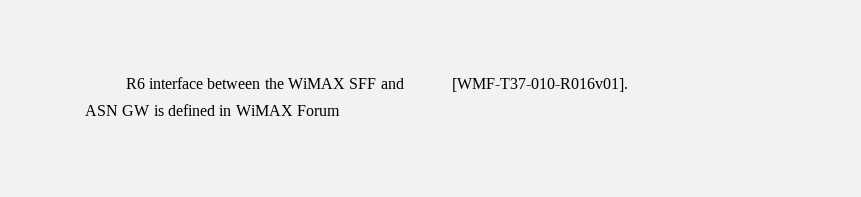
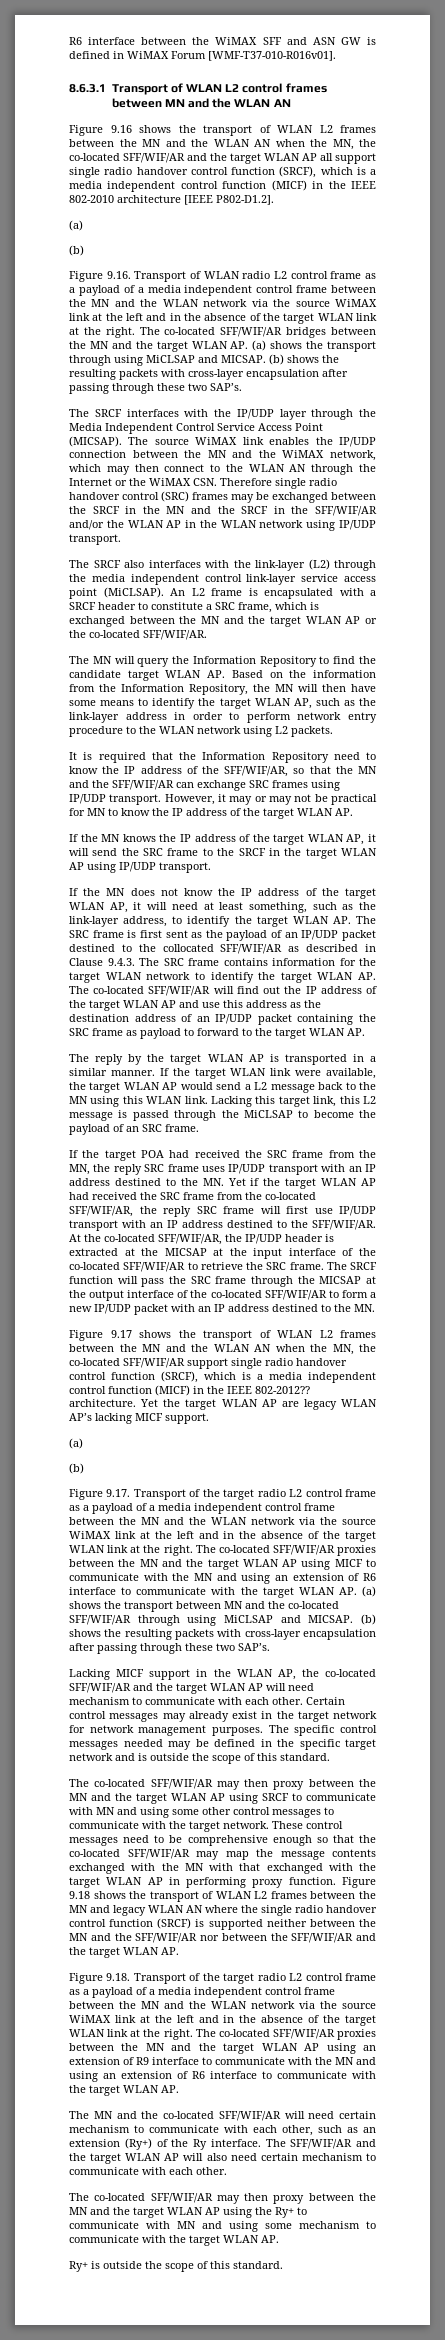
(628, 85) none -> [69,83,327,95] [111,98,291,108] [69,125,376,136] [69,139,376,150] [69,153,376,164] [69,166,376,178] [69,180,376,192] [69,195,274,205] [69,220,83,231] [69,245,84,256] [69,271,376,282] [69,285,376,296] [69,299,378,307] [69,313,378,324] [69,327,376,338] [69,340,376,352] [69,354,339,366] [69,369,348,380] [69,383,242,394] [69,409,376,420] [69,423,323,434] [69,436,376,447] [69,450,377,461] [69,464,376,475] [69,478,337,489] [69,491,376,503] [69,506,377,516] [69,520,376,531] [69,534,121,545] [69,559,376,571] [69,574,377,585] [69,587,376,599] [69,602,319,613] [69,616,377,627] [69,630,207,640] [69,656,376,667] [69,670,377,681] [69,684,376,695] [69,698,376,709] [69,712,377,723] [69,726,333,737] [69,752,376,763] [69,766,377,777] [69,780,340,791] [69,794,378,805] [69,808,353,819] [69,834,376,845] [69,848,378,859] [69,862,211,873] [69,888,377,899] [69,902,376,913] [69,916,376,927] [69,930,376,941] [69,944,376,954] [69,958,376,966] [69,972,376,983] [69,986,378,996] [69,1000,321,1011] [69,1014,376,1025] [69,1028,365,1039] [69,1054,376,1065] [69,1068,376,1079] [69,1082,376,1093] [69,1096,376,1107] [69,1110,376,1121] [69,1124,199,1135] [69,1150,377,1161] [69,1164,376,1175] [69,1178,376,1189] [69,1192,316,1200] [69,1206,376,1217] [69,1220,376,1231] [69,1234,334,1245] [69,1248,376,1259] [69,1262,377,1272] [69,1276,376,1287] [69,1290,376,1301] [69,1304,375,1315] [69,1330,376,1341] [69,1344,376,1355] [69,1358,347,1369] [69,1371,376,1383] [69,1385,310,1396] [69,1399,377,1410] [69,1413,209,1424] [69,1438,83,1449] [69,1463,84,1474] [69,1489,377,1500] [69,1503,335,1514] [69,1517,376,1525] [69,1531,376,1542] [69,1545,376,1556] [69,1559,377,1570] [69,1573,376,1584] [69,1586,376,1598] [69,1601,339,1612] [69,1614,376,1626] [69,1629,376,1640] [69,1643,270,1654] [69,1669,376,1680] [69,1683,314,1694] [69,1697,345,1705] [69,1711,377,1722] [69,1725,377,1736] [69,1739,376,1750] [69,1753,330,1764] [69,1779,376,1790] [69,1793,376,1804] [69,1807,334,1818] [69,1821,343,1832] [69,1835,376,1846] [69,1849,376,1860] [69,1863,376,1874] [69,1877,376,1888] [69,1891,376,1902] [69,1905,377,1916] [69,1918,376,1930] [69,1933,376,1943] [69,1947,179,1958] [69,1973,377,1984] [69,1987,335,1998] [69,2001,376,2009] [69,2015,376,2026] [69,2029,376,2040] [69,2043,377,2054] [69,2057,376,2065] [69,2071,376,2082] [69,2085,179,2096] [69,2111,376,2121] [69,2125,376,2136] [69,2138,376,2150] [69,2153,376,2164] [69,2167,227,2175] [69,2193,376,2204] [69,2207,307,2218] [69,2221,376,2232] [69,2235,279,2246] [69,2261,283,2272] // 8.6.3.1 Transport of WLAN L2 control frames between MN and the WLAN AN // Figure 9.16 shows the transport of WLAN L2 frames between the MN and the WLAN AN when the MN, the co-located SFF/WIF/AR and the target WLAN AP all support single radio handover control function (SRCF), which is a media independent control function (MICF) in the IEEE 802-2010 architecture [IEEE P802-D1.2]. // (a) // (b) // Figure 9.16. Transport of WLAN radio L2 control frame as a payload of a media independent control frame between the MN and the WLAN network via the source WiMAX link at the left and in the absence of the target WLAN link at the right. The co-located SFF/WIF/AR bridges between the MN and the target WLAN AP. (a) shows the transport through using MiCLSAP and MICSAP. (b) shows the resulting packets with cross-layer encapsulation after passing through these two SAP’s. // The SRCF interfaces with the IP/UDP layer through the Media Independent Control Service Access Point (MICSAP). The source WiMAX link enables the IP/UDP connection between the MN and the WiMAX network, which may then connect to the WLAN AN through the Internet or the WiMAX CSN. Therefore single radio handover control (SRC) frames may be exchanged between the SRCF in the MN and the SRCF in the SFF/WIF/AR and/or the WLAN AP in the WLAN network using IP/UDP transport. // The SRCF also interfaces with the link-layer (L2) through the media independent control link-layer service access point (MiCLSAP). An L2 frame is encapsulated with a SRCF header to constitute a SRC frame, which is exchanged between the MN and the target WLAN AP or the co-located SFF/WIF/AR. // The MN will query the Information Repository to find the candidate target WLAN AP. Based on the information from the Information Repository, the MN will then have some means to identify the target WLAN AP, such as the link-layer address in order to perform network entry procedure to the WLAN network using L2 packets. // It is required that the Information Repository need to know the IP address of the SFF/WIF/AR, so that the MN and the SFF/WIF/AR can exchange SRC frames using IP/UDP transport. However, it may or may not be practical for MN to know the IP address of the target WLAN AP. // If the MN knows the IP address of the target WLAN AP, it will send the SRC frame to the SRCF in the target WLAN AP using IP/UDP transport. // If the MN does not know the IP address of the target WLAN AP, it will need at least something, such as the link-layer address, to identify the target WLAN AP. The SRC frame is first sent as the payload of an IP/UDP packet destined to the collocated SFF/WIF/AR as described in Clause 9.4.3. The SRC frame contains information for the target WLAN network to identify the target WLAN AP. The co-located SFF/WIF/AR will find out the IP address of the target WLAN AP and use this address as the destination address of an IP/UDP packet containing the SRC frame as payload to forward to the target WLAN AP. // The reply by the target WLAN AP is transported in a similar manner. If the target WLAN link were available, the target WLAN AP would send a L2 message back to the MN using this WLAN link. Lacking this target link, this L2 message is passed through the MiCLSAP to become the payload of an SRC frame. // If the target POA had received the SRC frame from the MN, the reply SRC frame uses IP/UDP transport with an IP address destined to the MN. Yet if the target WLAN AP had received the SRC frame from the co-located SFF/WIF/AR, the reply SRC frame will first use IP/UDP transport with an IP address destined to the SFF/WIF/AR. At the co-located SFF/WIF/AR, the IP/UDP header is extracted at the MICSAP at the input interface of the co-located SFF/WIF/AR to retrieve the SRC frame. The SRCF function will pass the SRC frame through the MICSAP at the output interface of the co-located SFF/WIF/AR to form a new IP/UDP packet with an IP address destined to the MN. // Figure 9.17 shows the transport of WLAN L2 frames between the MN and the WLAN AN when the MN, the co-located SFF/WIF/AR support single radio handover control function (SRCF), which is a media independent control function (MICF) in the IEEE 802-2012?? architecture. Yet the target WLAN AP are legacy WLAN AP’s lacking MICF support. // (a) // (b) // Figure 9.17. Transport of the target radio L2 control frame as a payload of a media independent control frame between the MN and the WLAN network via the source WiMAX link at the left and in the absence of the target WLAN link at the right. The co-located SFF/WIF/AR proxies between the MN and the target WLAN AP using MICF to communicate with the MN and using an extension of R6 interface to communicate with the target WLAN AP. (a) shows the transport between MN and the co-located SFF/WIF/AR through using MiCLSAP and MICSAP. (b) shows the resulting packets with cross-layer encapsulation after passing through these two SAP’s. // Lacking MICF support in the WLAN AP, the co-located SFF/WIF/AR and the target WLAN AP will need mechanism to communicate with each other. Certain control messages may already exist in the target network for network management purposes. The specific control messages needed may be defined in the specific target network and is outside the scope of this standard. // The co-located SFF/WIF/AR may then proxy between the MN and the target WLAN AP using SRCF to communicate with MN and using some other control messages to communicate with the target network. These control messages need to be comprehensive enough so that the co-located SFF/WIF/AR may map the message contents exchanged with the MN with that exchanged with the target WLAN AP in performing proxy function. Figure 9.18 shows the transport of WLAN L2 frames between the MN and legacy WLAN AN where the single radio handover control function (SRCF) is supported neither between the MN and the SFF/WIF/AR nor between the SFF/WIF/AR and the target WLAN AP. // Figure 9.18. Transport of the target radio L2 control frame as a payload of a media independent control frame between the MN and the WLAN network via the source WiMAX link at the left and in the absence of the target WLAN link at the right. The co-located SFF/WIF/AR proxies between the MN and the target WLAN AP using an extension of R9 interface to communicate with the MN and using an extension of R6 interface to communicate with the target WLAN AP. // The MN and the co-located SFF/WIF/AR will need certain mechanism to communicate with each other, such as an extension (Ry+) of the Ry interface. The SFF/WIF/AR and the target WLAN AP will also need certain mechanism to communicate with each other. // The co-located SFF/WIF/AR may then proxy between the MN and the target WLAN AP using the Ry+ to communicate with MN and using some mechanism to communicate with the target WLAN AP. // Ry+ is outside the scope of this standard.

